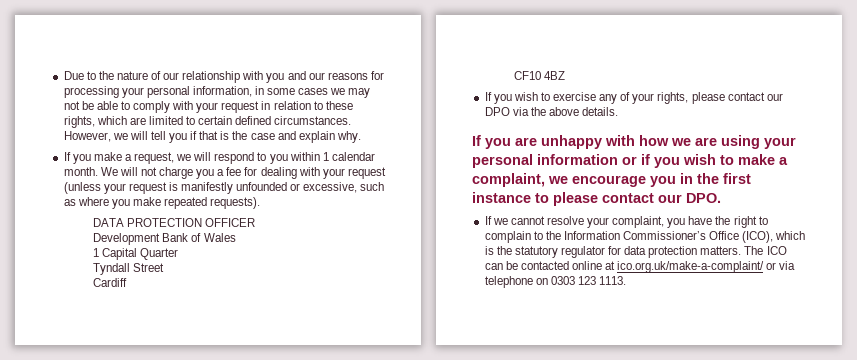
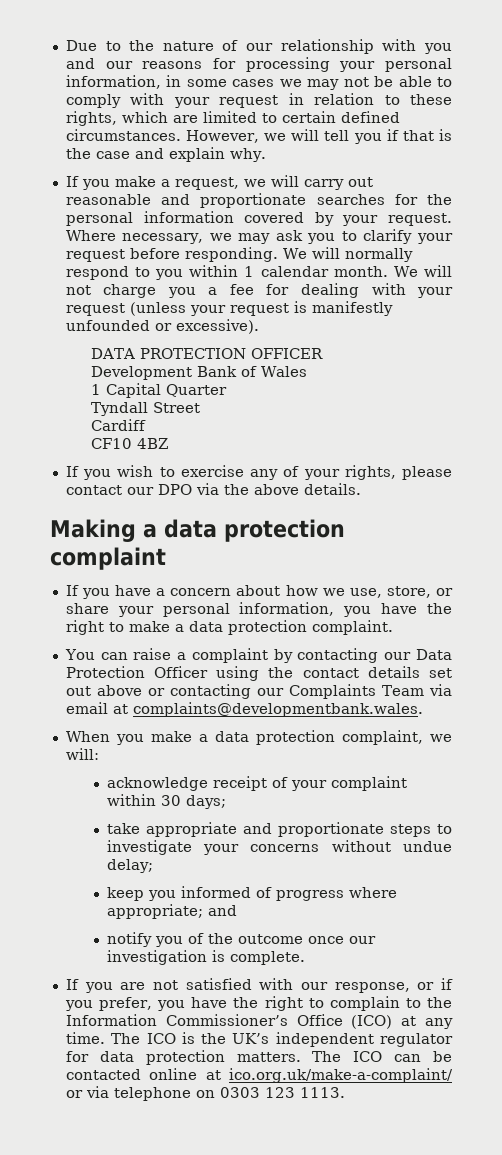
(212, 156) none -> [303,177,373,190] [65,193,452,208] [65,211,453,226] [65,229,454,244] [65,247,413,262] carry out reasonable and proportionate searches for the personal information covered by your request. Where necessary, we may ask you to clarify your request before responding. We will normally
[303,182,385,193] [63,197,261,209] excessive, such as where you make repeated requests). -> [175,319,259,334] excessive).
[472,135,796,149] [472,154,788,168] [472,173,751,187] [472,192,721,206] [484,216,665,228] If you are unhappy with how we are using your personal information or if you wish to make a complaint, we encourage you in the first instance to please contact our DPO. // If we cannot resolve your complaint, -> [50,519,345,542] [50,547,166,570] [65,585,454,599] [65,602,453,617] [65,620,393,635] [64,648,452,663] [65,666,453,681] [65,684,452,699] [65,702,423,717] [65,730,453,745] [65,748,99,760] [106,776,407,791] [106,794,226,809] [106,822,452,837] [106,840,452,855] [106,859,153,873] [106,886,397,901] [106,904,237,919] [106,932,376,947] [106,950,305,965] [65,978,453,993] [64,997,153,1011] Making a data protection complaint // If you have a concern about how we use, store, or share your personal information, you have the right to make a data protection complaint. // You can raise a complaint by contacting our Data Protection Officer using the contact details set out above or contacting our Complaints Team via email at complaints@developmentbank.wales. // When you make a data protection complaint, we will: // acknowledge receipt of your complaint within 30 days; // take appropriate and proportionate steps to investigate your concerns without undue delay; // keep you informed of progress where appropriate; and // notify you of the outcome once our investigation is complete. // If you are not satisfied with our response, or if you prefer,
[742,231,806,243] [484,246,558,258] (ICO), which is the statutory -> [351,1015,453,1029] [65,1032,374,1047] (ICO) at any time. The ICO is the UK’s independent

